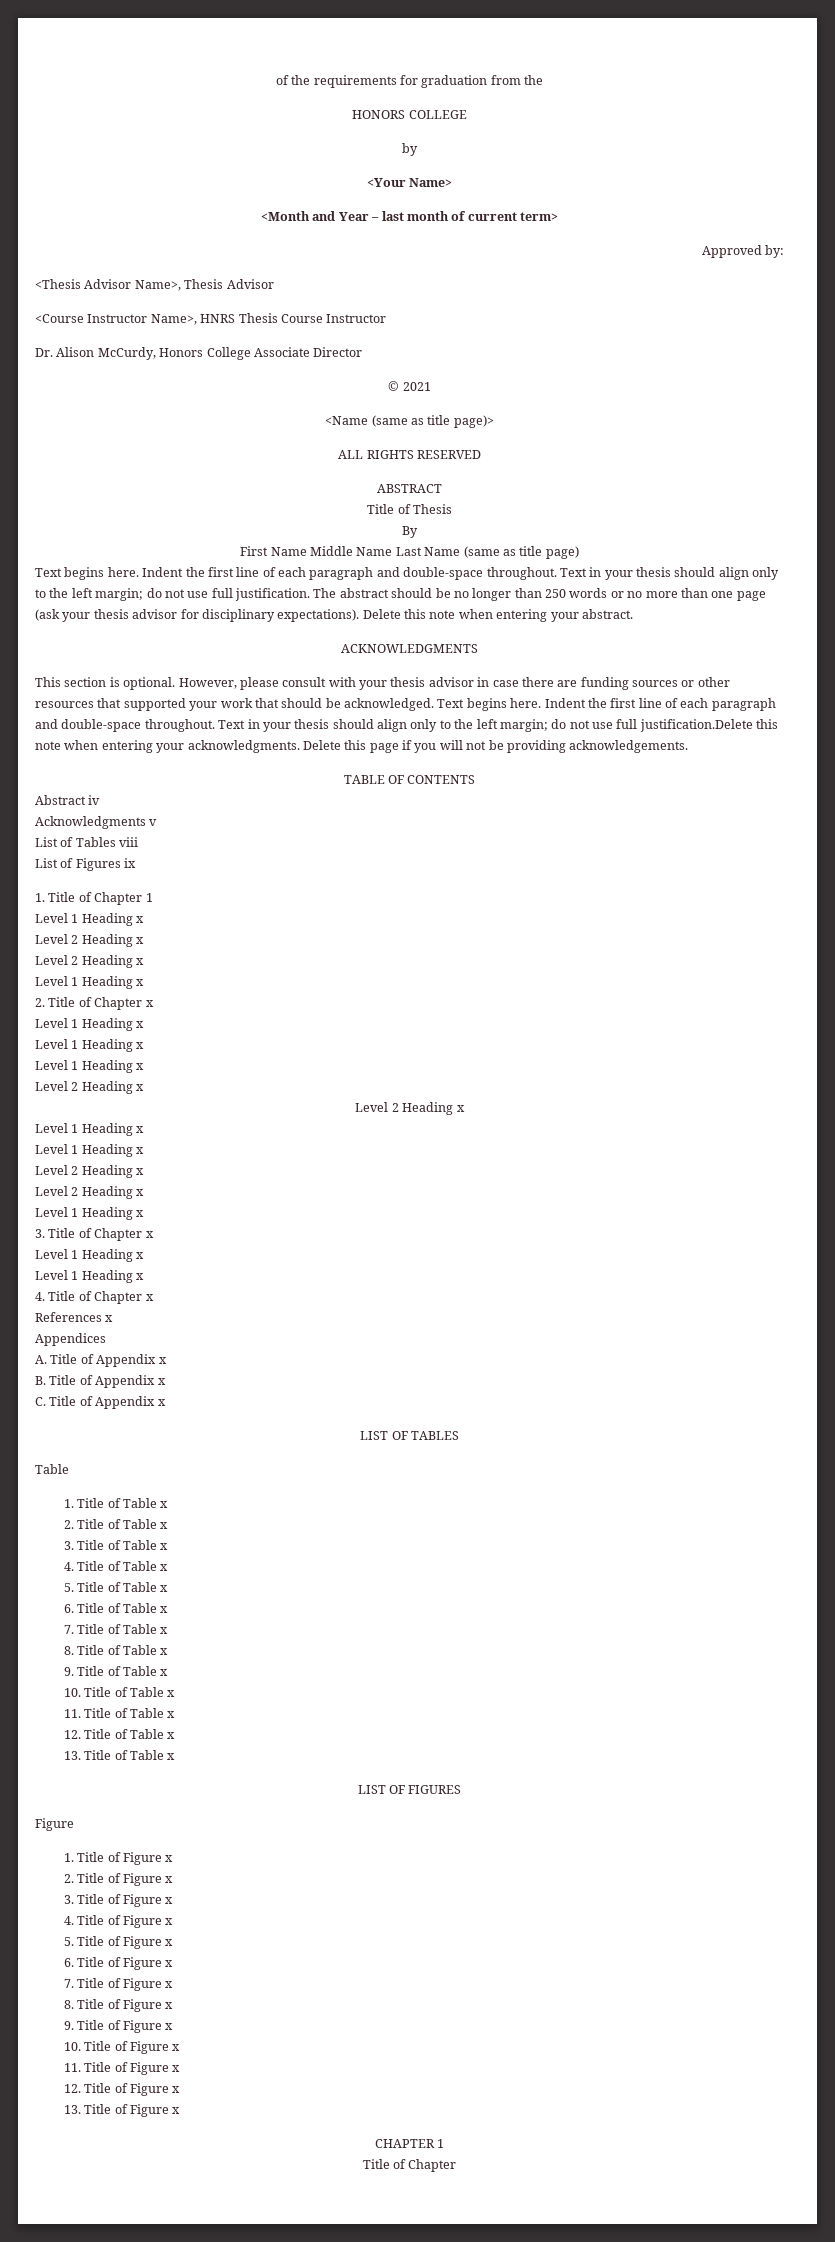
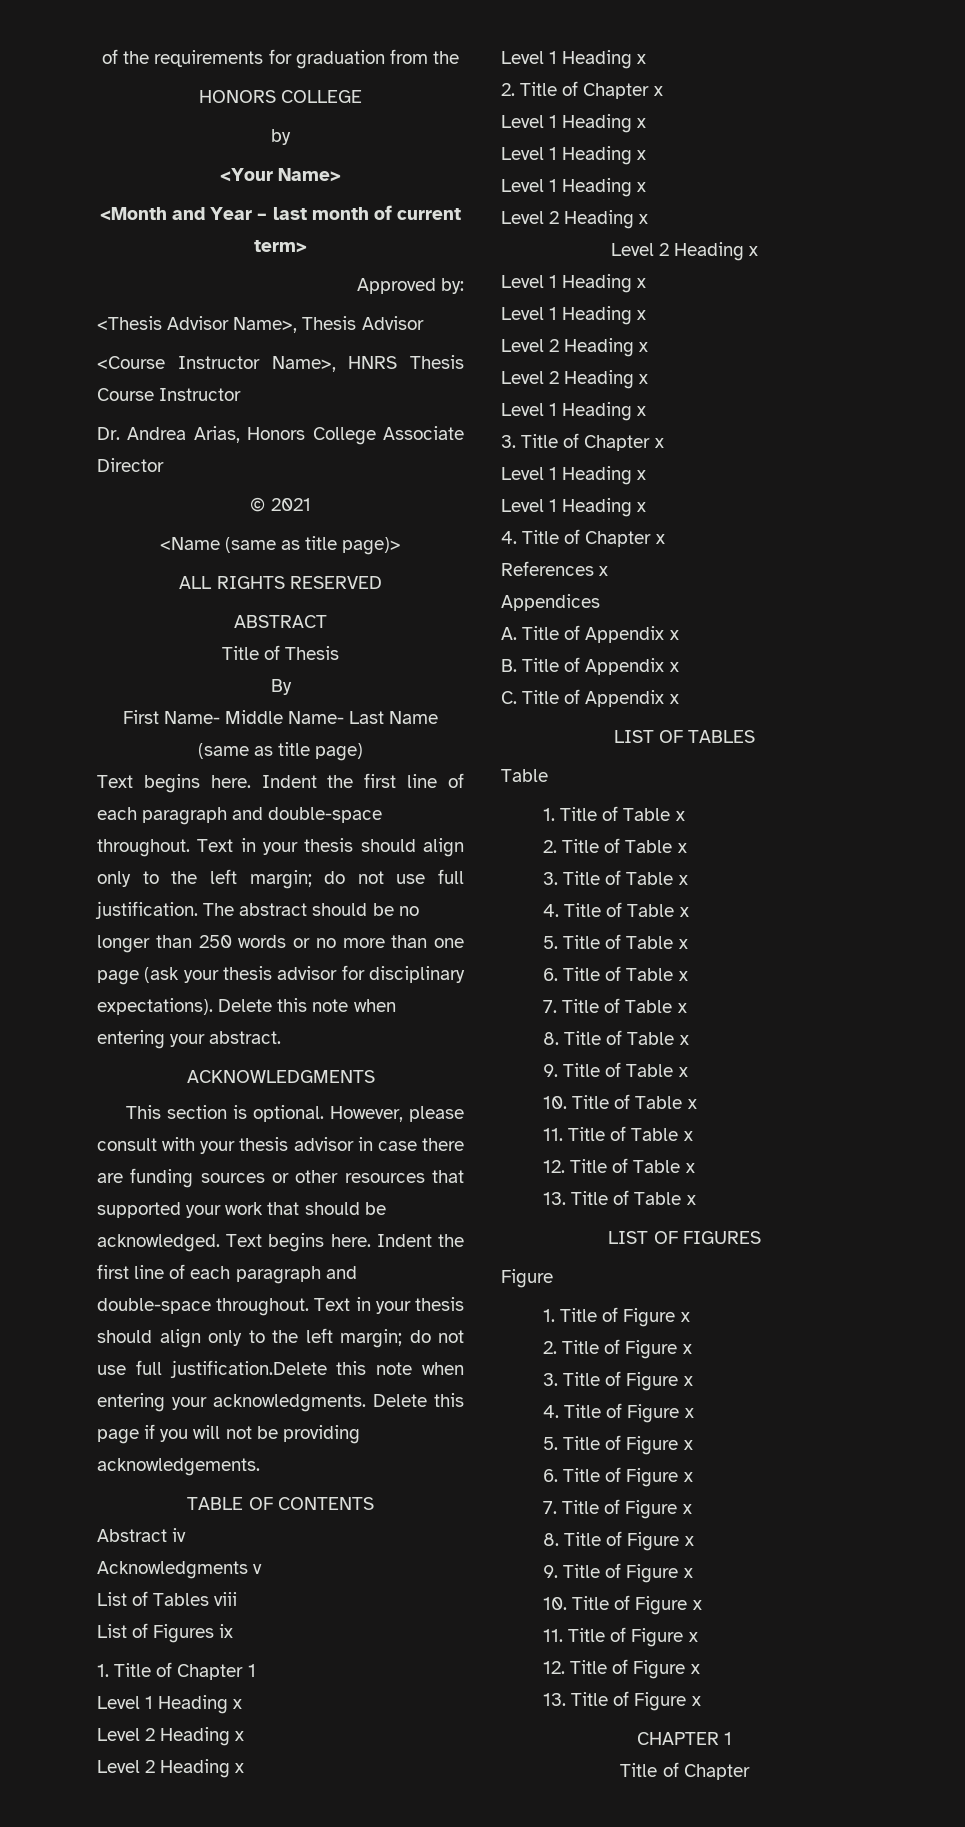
[56,347,156,360] Alison McCurdy, -> [127,426,240,443] Andrea Arias,
[270,546,393,556] Name Middle Name -> [163,710,345,724] Name- Middle Name-

